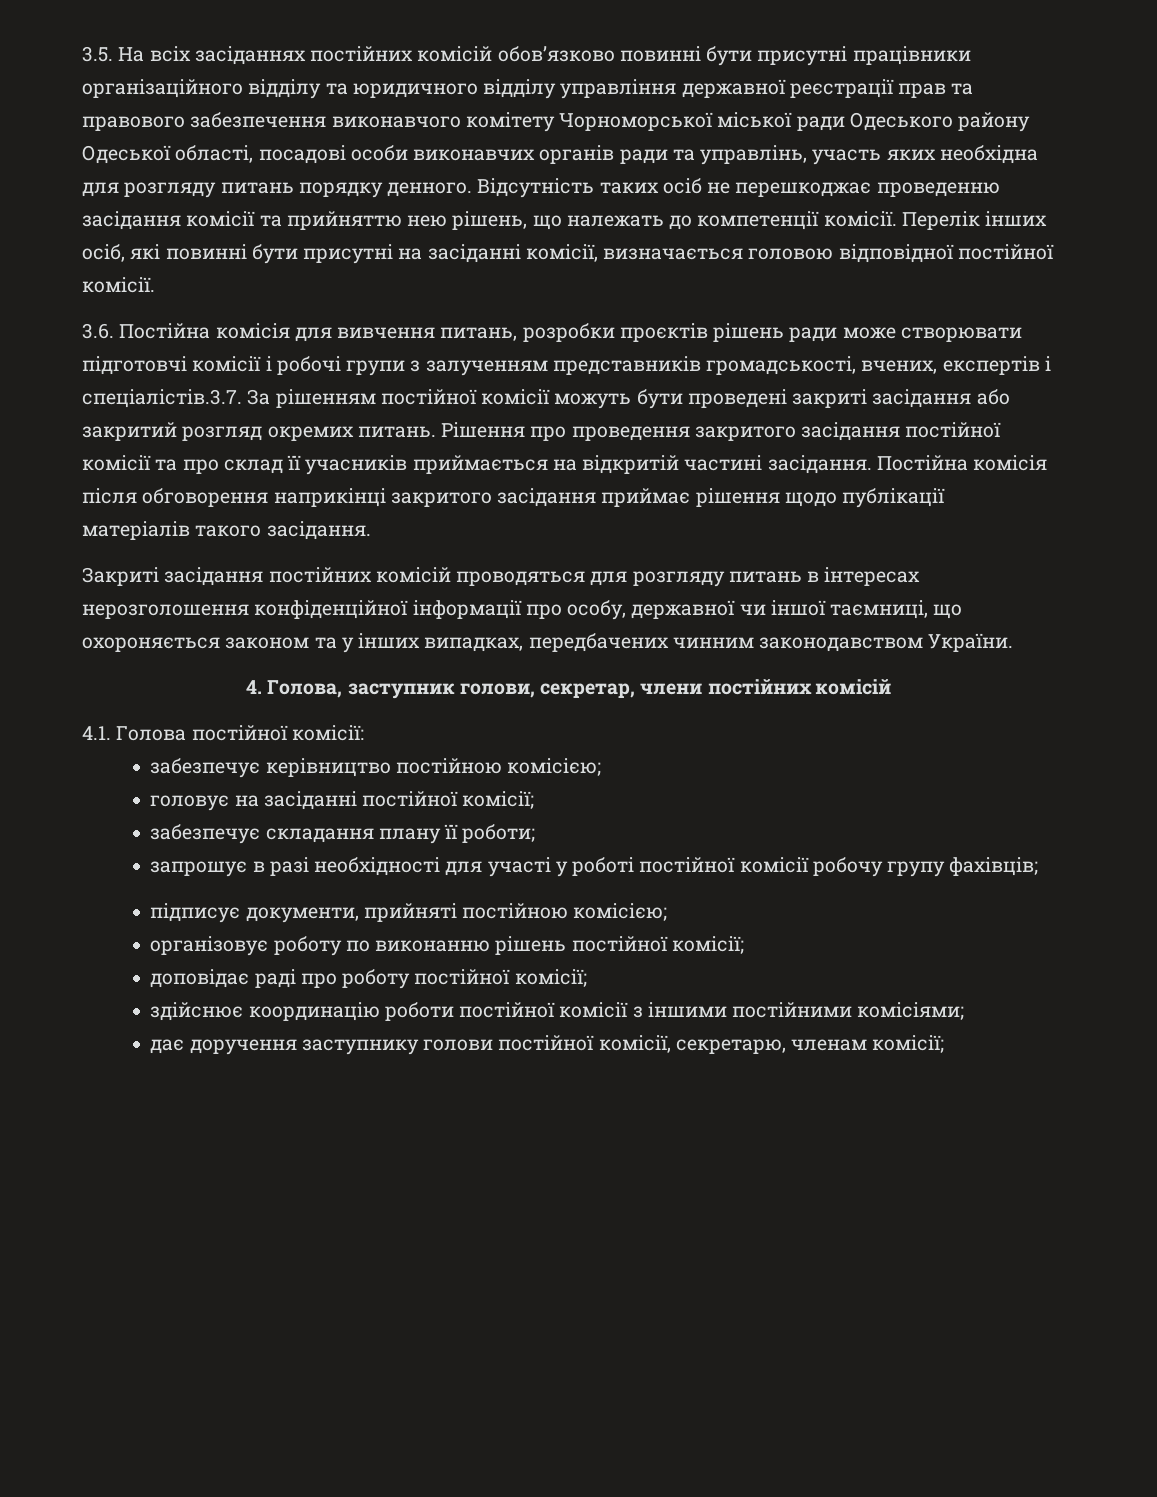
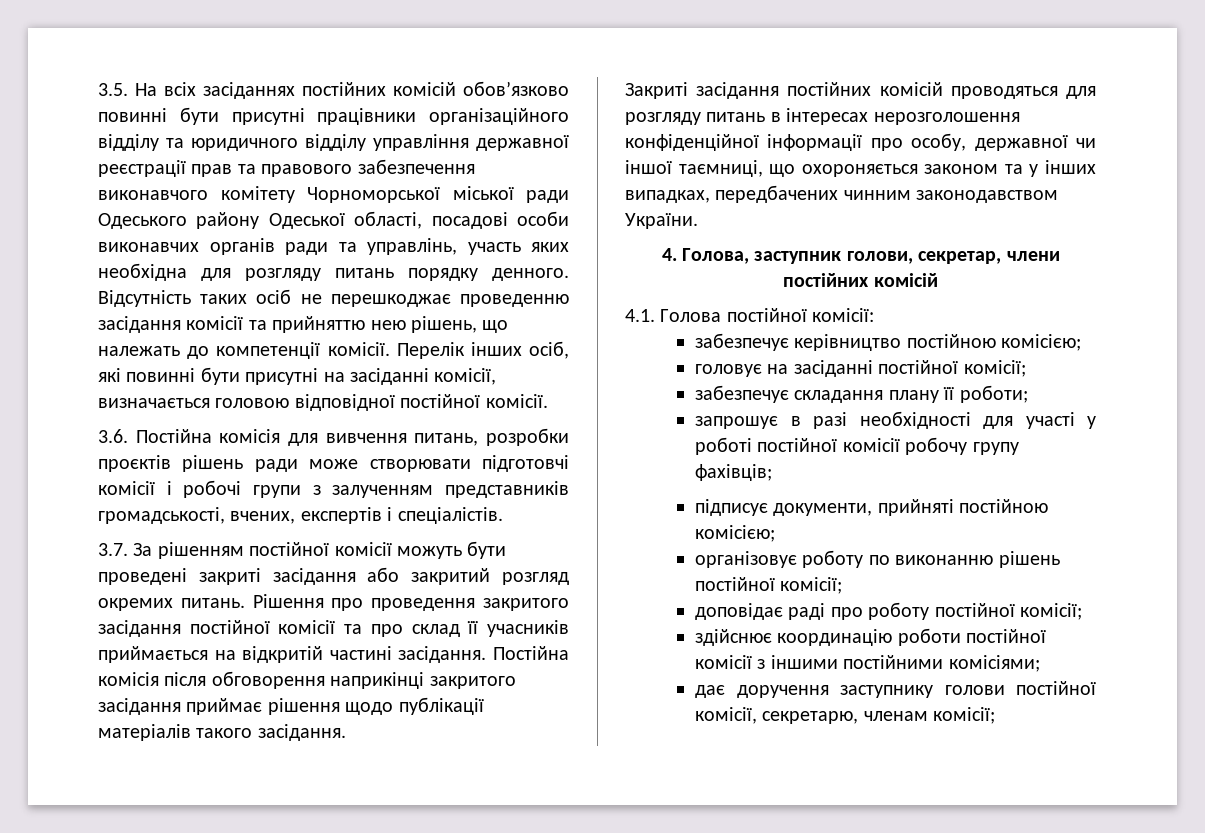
[82,389,242,408] спеціалістів.3.7. -> [397,507,503,524] [98,543,128,556] спеціалістів. // 3.7.

